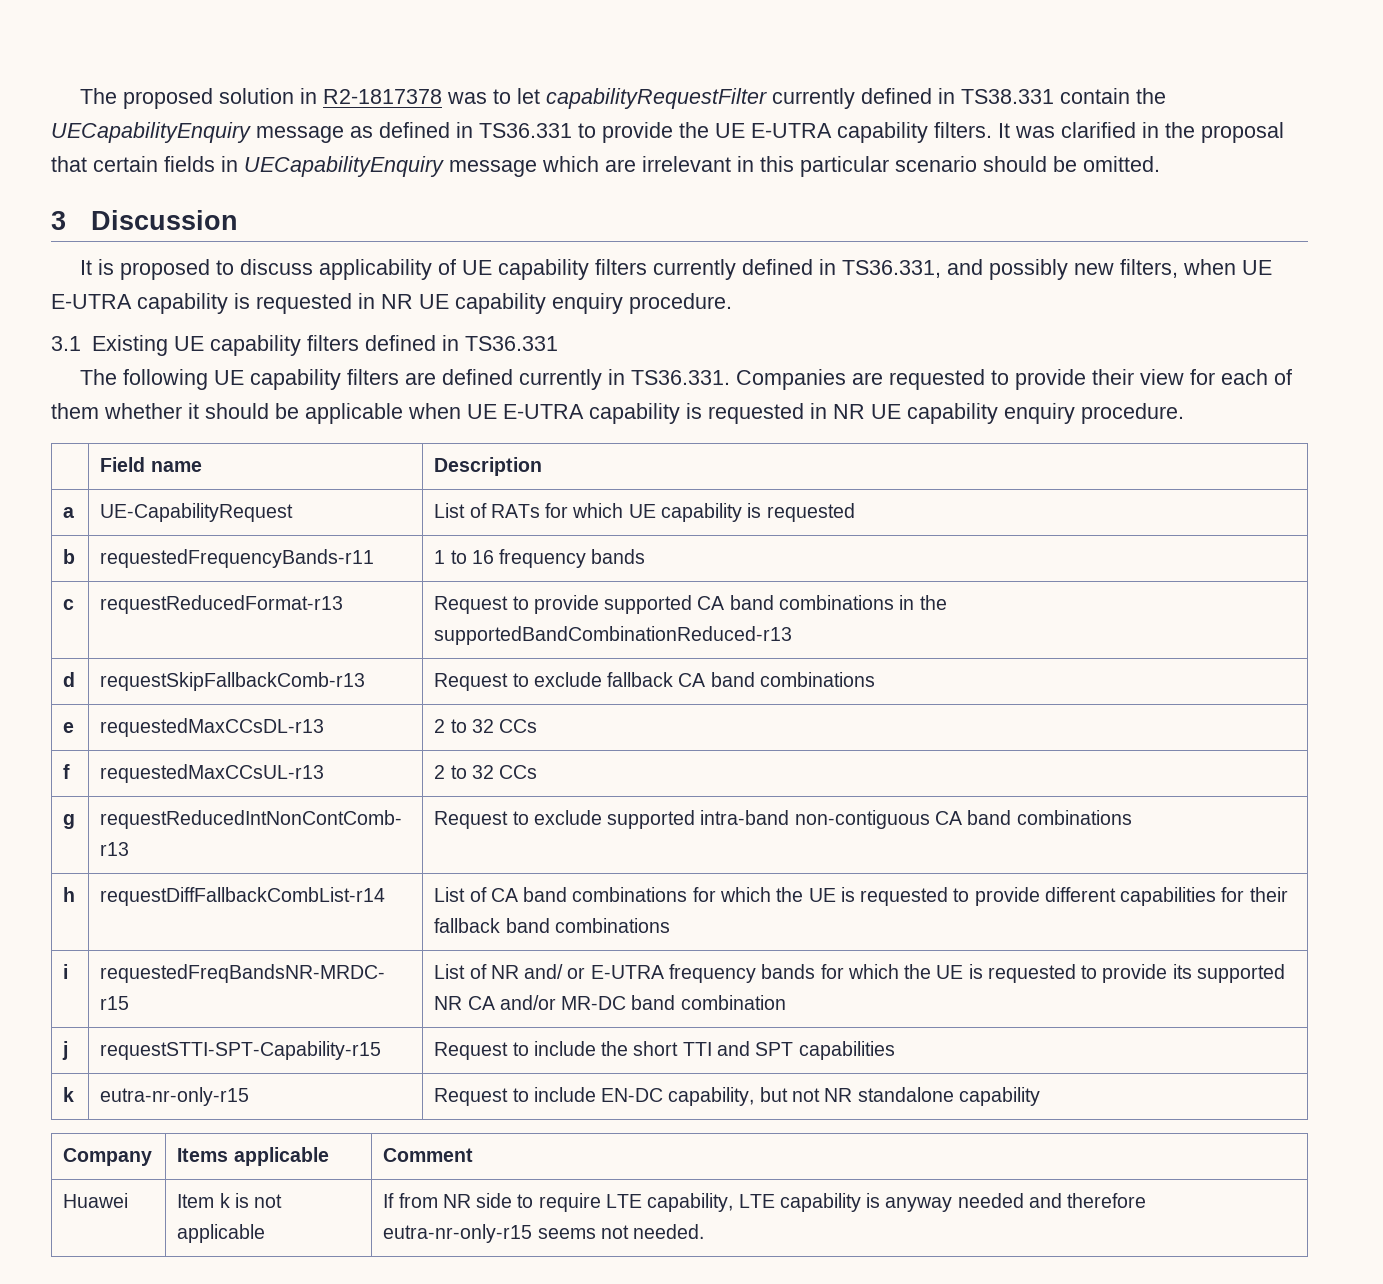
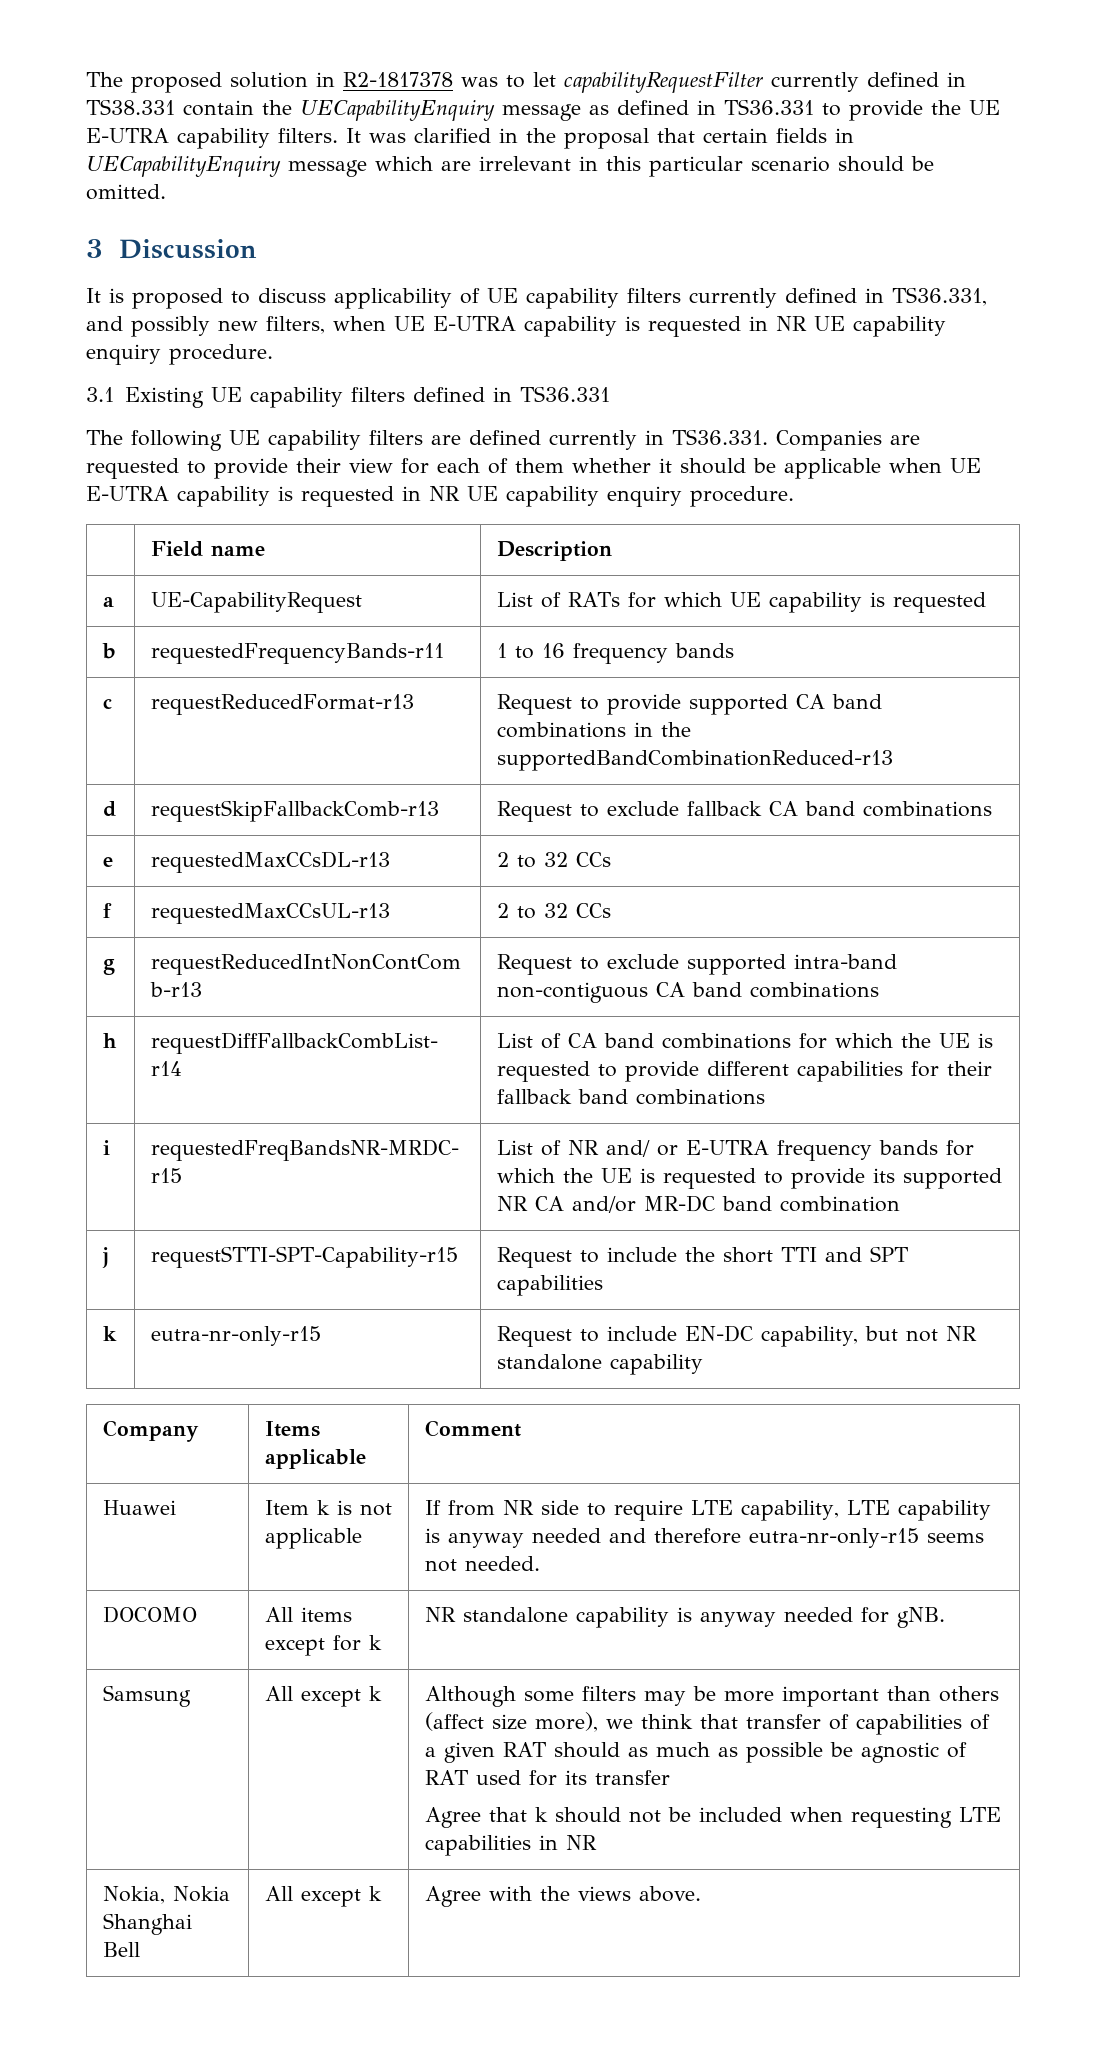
(705, 1231) none -> [102,1606,197,1623] [264,1607,352,1622] [264,1635,382,1656] [424,1607,945,1628] [102,1685,191,1707] [264,1686,382,1707] [424,1686,999,1707] [424,1712,990,1735] [424,1742,968,1763] [424,1770,671,1786] [424,1807,1002,1828] [424,1835,597,1856] [102,1886,230,1904] [102,1913,192,1935] [102,1942,140,1957] [264,1886,382,1907] [424,1886,701,1907] // DOCOMO | All items except for k | NR standalone capability is anyway needed for gNB. // Samsung | All except k | Although some filters may be more important than others (affect size more), we think that transfer of capabilities of a given RAT should as much as possible be agnostic of RAT used for its transfer // Agree that k should not be included when requesting LTE capabilities in NR // Nokia, Nokia Shanghai Bell | All except k | Agree with the views above.

